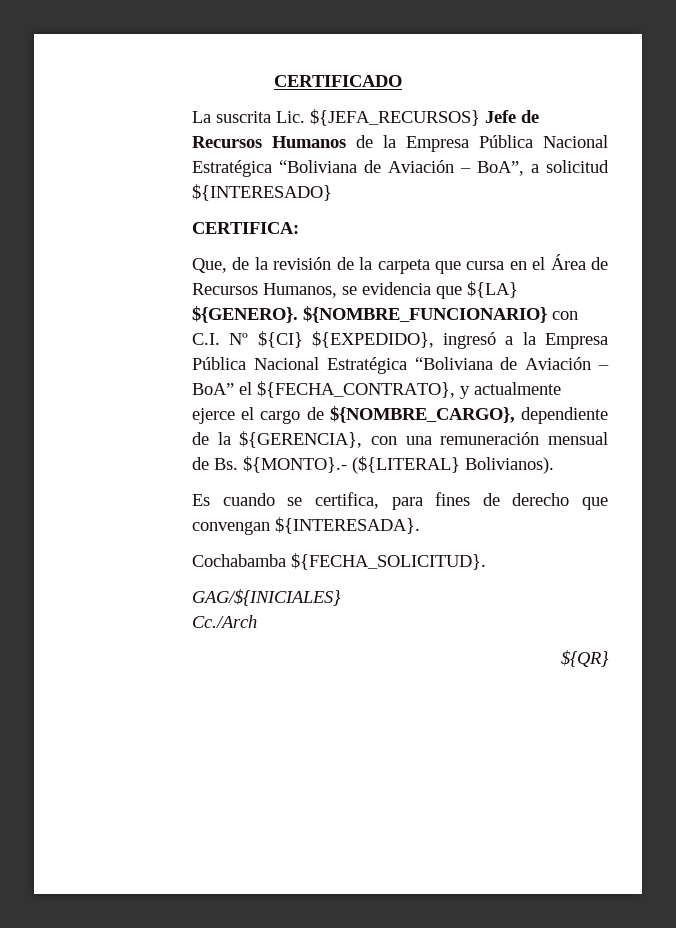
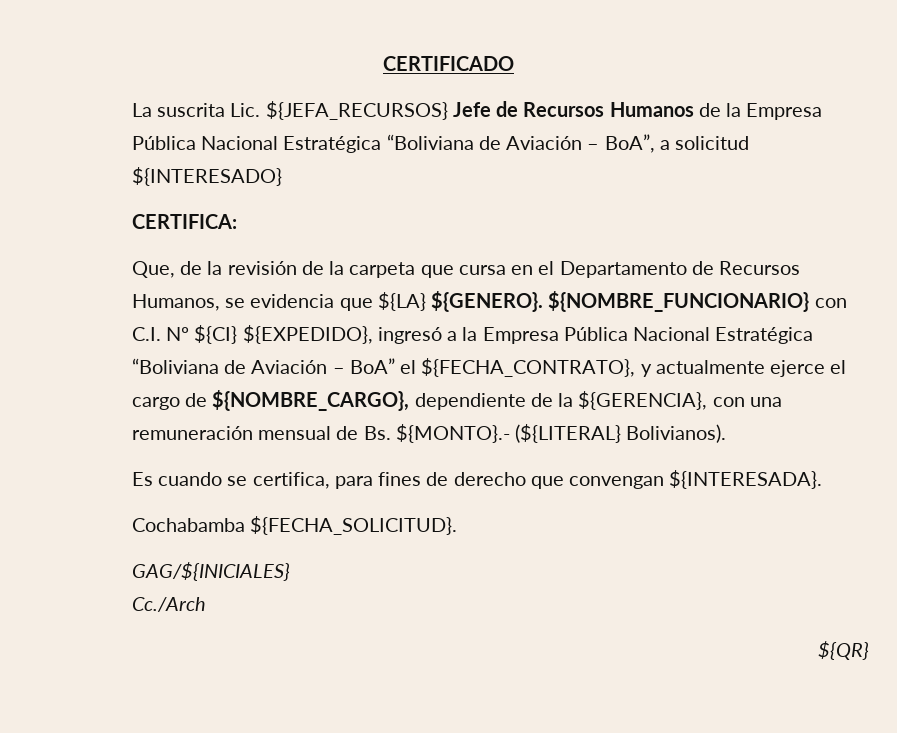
[550,254,586,270] Área -> [559,261,687,278] Departamento

